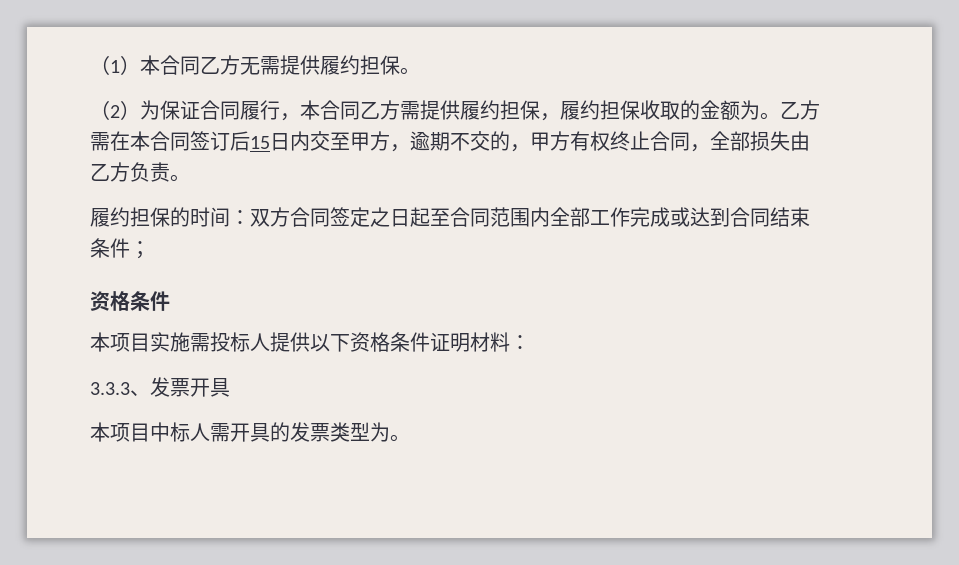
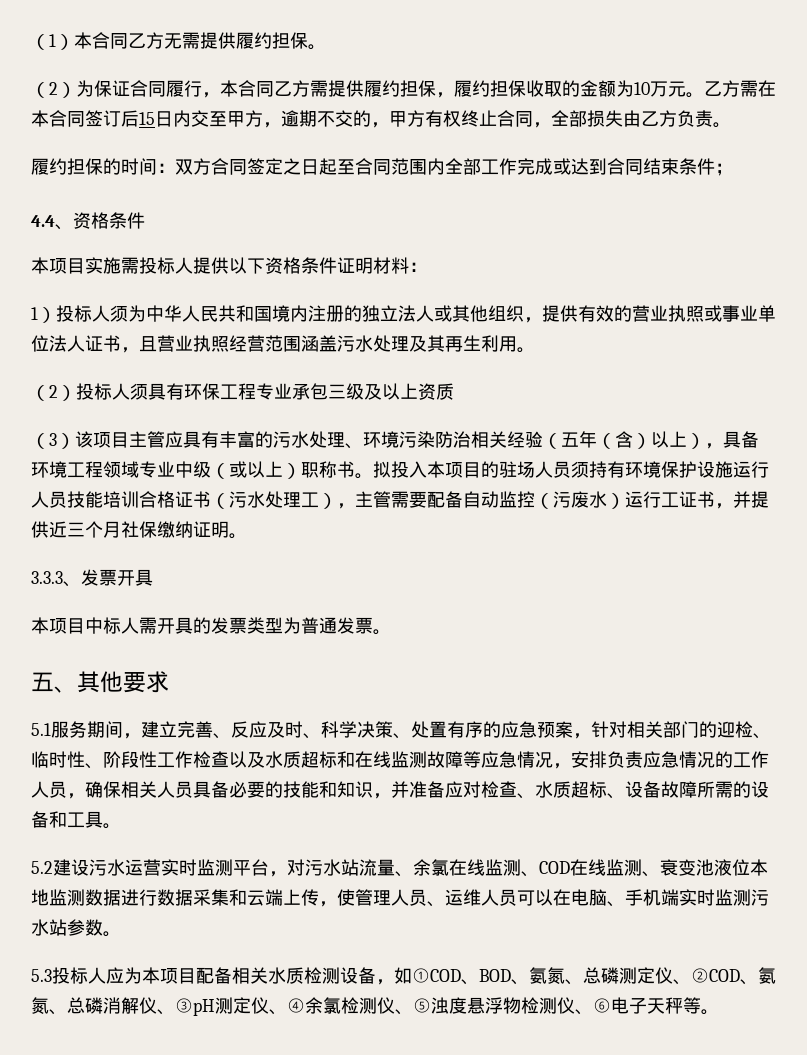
(760, 110) none -> [634,81,686,97] 10万元
(150, 250) none -> [31,215,73,230] 4.4、
(530, 342) none -> [31,305,776,323] [31,335,535,353] [31,383,454,401] [31,431,759,449] [31,461,769,479] [31,491,769,509] [31,521,247,539] // 1）投标人须为中华人民共和国境内注册的独立法人或其他组织，提供有效的营业执照或事业单位法人证书，且营业执照经营范围涵盖污水处理及其再生利用。 // （2）投标人须具有环保工程专业承包三级及以上资质 // （3）该项目主管应具有丰富的污水处理、环境污染防治相关经验（五年（含）以上），具备环境工程领域专业中级（或以上）职称书。拟投入本项目的驻场人员须持有环境保护设施运行人员技能培训合格证书（污水处理工），主管需要配备自动监控（污废水）运行工证书，并提供近三个月社保缴纳证明。
[390,434,410,442] 。 -> [301,617,391,635] [31,671,169,693] [31,721,771,739] [31,751,769,769] [31,781,769,799] [31,811,121,829] [31,859,768,877] [31,889,769,907] [31,919,121,937] [31,967,776,985] [31,997,719,1016] 普通发票。 // 五、其他要求 // 5.1服务期间，建立完善、反应及时、科学决策、处置有序的应急预案，针对相关部门的迎检、临时性、阶段性工作检查以及水质超标和在线监测故障等应急情况，安排负责应急情况的工作人员，确保相关人员具备必要的技能和知识，并准备应对检查、水质超标、设备故障所需的设备和工具。 // 5.2建设污水运营实时监测平台，对污水站流量、余氯在线监测、COD在线监测、衰变池液位本地监测数据进行数据采集和云端上传，使管理人员、运维人员可以在电脑、手机端实时监测污水站参数。 // 5.3投标人应为本项目配备相关水质检测设备，如①COD、BOD、氨氮、总磷测定仪、②COD、氨氮、总磷消解仪、③pH测定仪、④余氯检测仪、⑤浊度悬浮物检测仪、⑥电子天秤等。

